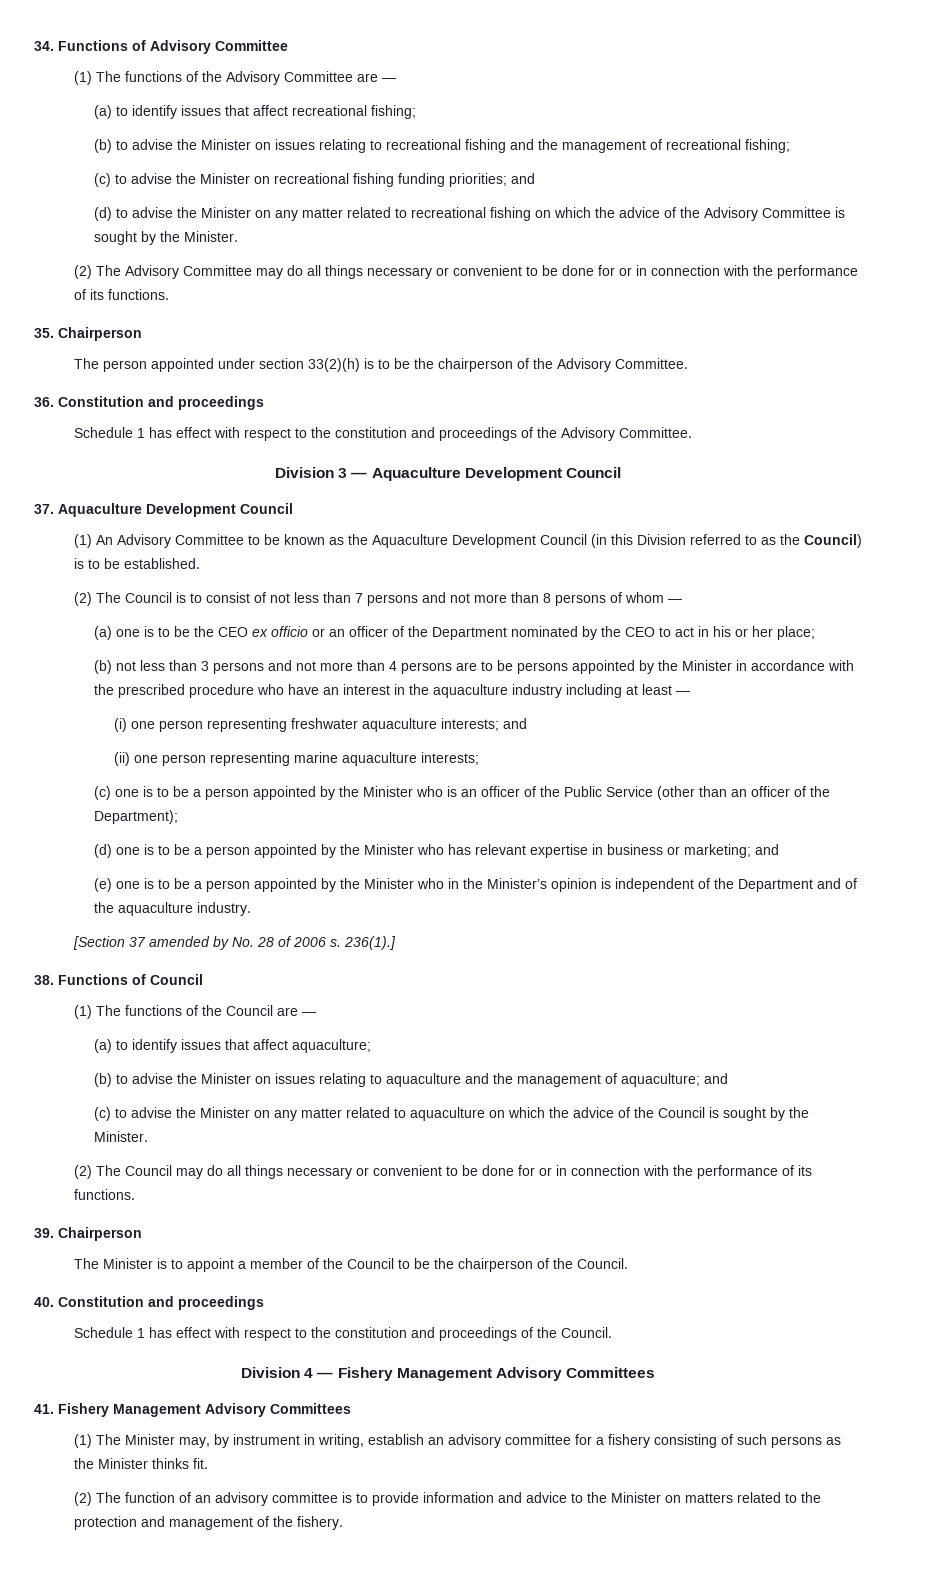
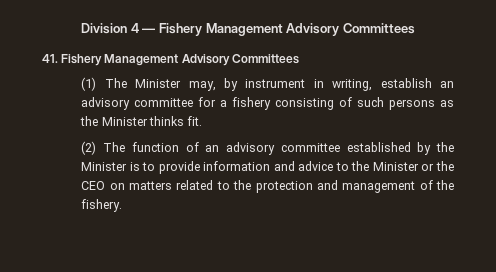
[34,40,288,54] [73,71,396,85] [93,105,416,119] [93,139,790,153] [93,173,535,187] [93,207,845,221] [93,231,238,245] [73,265,858,279] [73,289,169,300] [34,327,142,341] [73,358,688,372] [34,396,264,410] [73,427,692,441] [275,467,621,481] [34,503,293,517] [73,534,862,548] [73,558,200,569] [73,592,682,606] [93,626,815,640] [93,660,854,674] [93,684,690,698] [113,718,527,732] [113,752,479,766] [93,786,830,800] [93,810,178,824] [93,844,779,858] [93,878,857,892] [93,902,251,916] [72,936,396,950] [34,974,203,985] [73,1005,316,1019] [93,1039,371,1053] [93,1073,728,1087] [93,1107,809,1121] [93,1131,148,1142] [73,1165,812,1179] [73,1189,135,1200] [34,1227,142,1241] [73,1258,628,1272] [34,1296,264,1310] [73,1327,612,1341] 34. Functions of Advisory Committee // (1) The functions of the Advisory Committee are — // (a) to identify issues that affect recreational fishing; // (b) to advise the Minister on issues relating to recreational fishing and the management of recreational fishing; // (c) to advise the Minister on recreational fishing funding priorities; and // (d) to advise the Minister on any matter related to recreational fishing on which the advice of the Advisory Committee is sought by the Minister. // (2) The Advisory Committee may do all things necessary or convenient to be done for or in connection with the performance of its functions. // 35. Chairperson // The person appointed under section 33(2)(h) is to be the chairperson of the Advisory Committee. // 36. Constitution and proceedings // Schedule 1 has effect with respect to the constitution and proceedings of the Advisory Committee. // Division 3 — Aquaculture Development Council // 37. Aquaculture Development Council // (1) An Advisory Committee to be known as the Aquaculture Development Council (in this Division referred to as the Council) is to be established. // (2) The Council is to consist of not less than 7 persons and not more than 8 persons of whom — // (a) one is to be the CEO ex officio or an officer of the Department nominated by the CEO to act in his or her place; // (b) not less than 3 persons and not more than 4 persons are to be persons appointed by the Minister in accordance with the prescribed procedure who have an interest in the aquaculture industry including at least — // (i) one person representing freshwater aquaculture interests; and // (ii) one person representing marine aquaculture interests; // (c) one is to be a person appointed by the Minister who is an officer of the Public Service (other than an officer of the Department); // (d) one is to be a person appointed by the Minister who has relevant expertise in business or marketing; and // (e) one is to be a person appointed by the Minister who in the Minister’s opinion is independent of the Department and of the aquaculture industry. // [Section 37 amended by No. 28 of 2006 s. 236(1).] // 38. Functions of Council // (1) The functions of the Council are — // (a) to identify issues that affect aquaculture; // (b) to advise the Minister on issues relating to aquaculture and the management of aquaculture; and // (c) to advise the Minister on any matter related to aquaculture on which the advice of the Council is sought by the Minister. // (2) The Council may do all things necessary or convenient to be done for or in connection with the performance of its functions. // 39. Chairperson // The Minister is to appoint a member of the Council to be the chairperson of the Council. // 40. Constitution and proceedings // Schedule 1 has effect with respect to the constitution and proceedings of the Council. // -> (81, 28) none
(338, 1497) none -> [346,142,455,155] [81,162,128,171] established by the Minister
(661, 1497) none -> [421,161,454,171] [81,181,106,190] or the CEO

